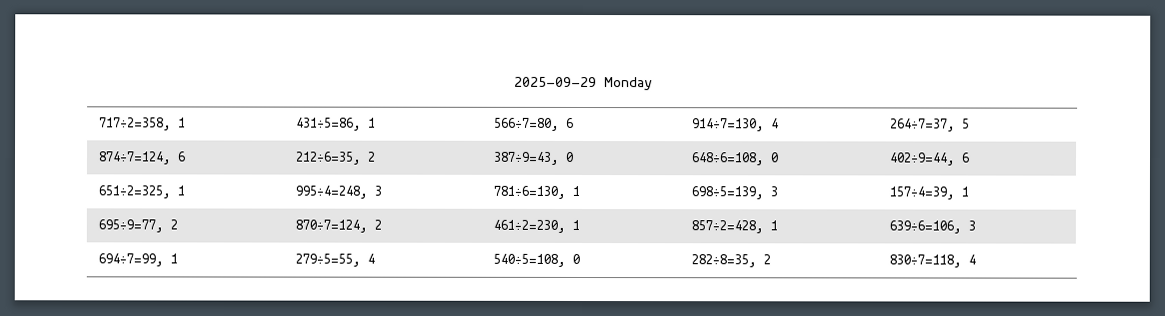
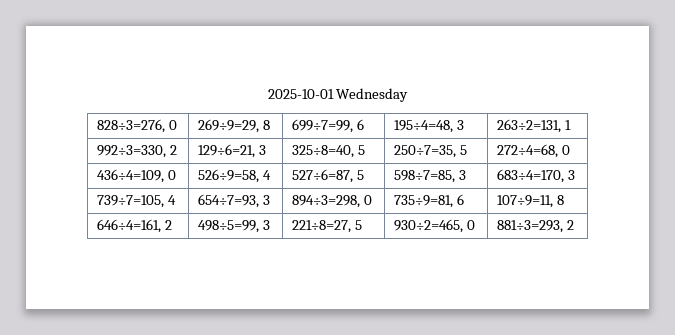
[513,76,653,91] [98,117,186,131] [295,117,376,131] [493,117,574,131] [691,118,779,132] [889,118,970,132] [97,151,186,165] [294,151,376,165] [492,151,574,165] [690,152,779,166] [888,152,970,166] [97,185,185,199] [294,185,382,199] [492,185,580,199] [690,186,778,200] [888,186,969,200] [97,219,178,233] [294,219,382,233] [492,219,580,233] [690,220,778,234] [888,220,976,234] [97,253,178,267] [294,253,375,267] [492,253,580,267] [690,254,771,268] [888,254,976,268] 2025-09-29 Monday // 717÷2=358, 1 | 431÷5=86, 1 | 566÷7=80, 6 | 914÷7=130, 4 | 264÷7=37, 5 // 874÷7=124, 6 | 212÷6=35, 2 | 387÷9=43, 0 | 648÷6=108, 0 | 402÷9=44, 6 // 651÷2=325, 1 | 995÷4=248, 3 | 781÷6=130, 1 | 698÷5=139, 3 | 157÷4=39, 1 // 695÷9=77, 2 | 870÷7=124, 2 | 461÷2=230, 1 | 857÷2=428, 1 | 639÷6=106, 3 // 694÷7=99, 1 | 279÷5=55, 4 | 540÷5=108, 0 | 282÷8=35, 2 | 830÷7=118, 4 -> [267,88,409,102] [96,119,177,133] [197,119,270,133] [291,119,364,133] [393,120,464,133] [496,119,571,133] [96,145,177,158] [197,144,266,158] [291,145,365,158] [393,145,467,158] [496,144,570,158] [96,169,176,183] [197,169,271,183] [291,169,364,183] [393,170,466,183] [496,169,575,183] [96,195,176,208] [197,194,270,208] [291,195,372,208] [393,194,464,208] [496,195,564,208] [96,219,172,233] [197,220,270,233] [291,220,362,233] [393,219,475,233] [496,220,574,233] 2025-10-01 Wednesday // 828÷3=276, 0 | 269÷9=29, 8 | 699÷7=99, 6 | 195÷4=48, 3 | 263÷2=131, 1 // 992÷3=330, 2 | 129÷6=21, 3 | 325÷8=40, 5 | 250÷7=35, 5 | 272÷4=68, 0 // 436÷4=109, 0 | 526÷9=58, 4 | 527÷6=87, 5 | 598÷7=85, 3 | 683÷4=170, 3 // 739÷7=105, 4 | 654÷7=93, 3 | 894÷3=298, 0 | 735÷9=81, 6 | 107÷9=11, 8 // 646÷4=161, 2 | 498÷5=99, 3 | 221÷8=27, 5 | 930÷2=465, 0 | 881÷3=293, 2

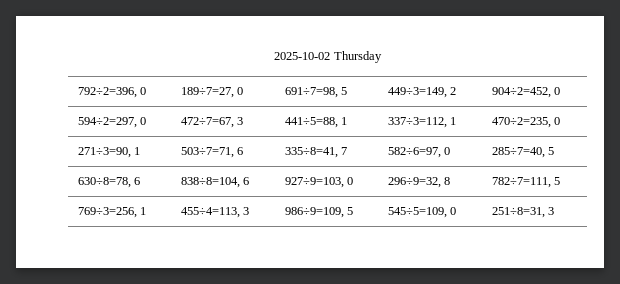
[267,88,409,102] [96,119,177,133] [197,119,270,133] [291,119,364,133] [393,120,464,133] [496,119,571,133] [96,145,177,158] [197,144,266,158] [291,145,365,158] [393,145,467,158] [496,144,570,158] [96,169,176,183] [197,169,271,183] [291,169,364,183] [393,170,466,183] [496,169,575,183] [96,195,176,208] [197,194,270,208] [291,195,372,208] [393,194,464,208] [496,195,564,208] [96,219,172,233] [197,220,270,233] [291,220,362,233] [393,219,475,233] [496,220,574,233] 2025-10-01 Wednesday // 828÷3=276, 0 | 269÷9=29, 8 | 699÷7=99, 6 | 195÷4=48, 3 | 263÷2=131, 1 // 992÷3=330, 2 | 129÷6=21, 3 | 325÷8=40, 5 | 250÷7=35, 5 | 272÷4=68, 0 // 436÷4=109, 0 | 526÷9=58, 4 | 527÷6=87, 5 | 598÷7=85, 3 | 683÷4=170, 3 // 739÷7=105, 4 | 654÷7=93, 3 | 894÷3=298, 0 | 735÷9=81, 6 | 107÷9=11, 8 // 646÷4=161, 2 | 498÷5=99, 3 | 221÷8=27, 5 | 930÷2=465, 0 | 881÷3=293, 2 -> [274,51,382,63] [77,87,146,98] [180,87,243,98] [284,87,347,98] [387,87,456,98] [491,87,560,98] [77,117,146,128] [180,117,243,128] [284,117,347,128] [387,117,456,128] [491,117,560,128] [77,147,140,158] [180,147,243,158] [284,147,347,158] [387,147,450,158] [491,147,554,158] [77,177,140,188] [180,177,249,188] [284,177,353,188] [387,177,450,188] [491,177,560,188] [77,207,146,218] [180,207,249,218] [284,207,353,218] [387,207,456,218] [491,207,554,218] 2025-10-02 Thursday // 792÷2=396, 0 | 189÷7=27, 0 | 691÷7=98, 5 | 449÷3=149, 2 | 904÷2=452, 0 // 594÷2=297, 0 | 472÷7=67, 3 | 441÷5=88, 1 | 337÷3=112, 1 | 470÷2=235, 0 // 271÷3=90, 1 | 503÷7=71, 6 | 335÷8=41, 7 | 582÷6=97, 0 | 285÷7=40, 5 // 630÷8=78, 6 | 838÷8=104, 6 | 927÷9=103, 0 | 296÷9=32, 8 | 782÷7=111, 5 // 769÷3=256, 1 | 455÷4=113, 3 | 986÷9=109, 5 | 545÷5=109, 0 | 251÷8=31, 3

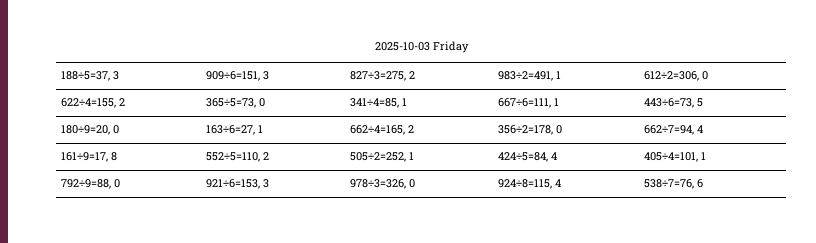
[274,51,382,63] [77,87,146,98] [180,87,243,98] [284,87,347,98] [387,87,456,98] [491,87,560,98] [77,117,146,128] [180,117,243,128] [284,117,347,128] [387,117,456,128] [491,117,560,128] [77,147,140,158] [180,147,243,158] [284,147,347,158] [387,147,450,158] [491,147,554,158] [77,177,140,188] [180,177,249,188] [284,177,353,188] [387,177,450,188] [491,177,560,188] [77,207,146,218] [180,207,249,218] [284,207,353,218] [387,207,456,218] [491,207,554,218] 2025-10-02 Thursday // 792÷2=396, 0 | 189÷7=27, 0 | 691÷7=98, 5 | 449÷3=149, 2 | 904÷2=452, 0 // 594÷2=297, 0 | 472÷7=67, 3 | 441÷5=88, 1 | 337÷3=112, 1 | 470÷2=235, 0 // 271÷3=90, 1 | 503÷7=71, 6 | 335÷8=41, 7 | 582÷6=97, 0 | 285÷7=40, 5 // 630÷8=78, 6 | 838÷8=104, 6 | 927÷9=103, 0 | 296÷9=32, 8 | 782÷7=111, 5 // 769÷3=256, 1 | 455÷4=113, 3 | 986÷9=109, 5 | 545÷5=109, 0 | 251÷8=31, 3 -> [374,41,469,53] [61,71,120,81] [206,71,270,81] [350,71,416,81] [498,71,562,81] [644,71,709,81] [61,98,126,108] [206,98,266,108] [350,98,408,108] [498,98,560,108] [644,98,704,108] [61,125,120,135] [206,125,264,135] [350,125,415,135] [498,125,563,135] [644,125,704,135] [61,152,118,162] [206,152,270,162] [350,152,415,162] [498,152,558,162] [644,152,707,162] [61,179,121,189] [206,179,270,189] [350,179,416,189] [498,179,562,189] [644,179,704,189] 2025-10-03 Friday // 188÷5=37, 3 | 909÷6=151, 3 | 827÷3=275, 2 | 983÷2=491, 1 | 612÷2=306, 0 // 622÷4=155, 2 | 365÷5=73, 0 | 341÷4=85, 1 | 667÷6=111, 1 | 443÷6=73, 5 // 180÷9=20, 0 | 163÷6=27, 1 | 662÷4=165, 2 | 356÷2=178, 0 | 662÷7=94, 4 // 161÷9=17, 8 | 552÷5=110, 2 | 505÷2=252, 1 | 424÷5=84, 4 | 405÷4=101, 1 // 792÷9=88, 0 | 921÷6=153, 3 | 978÷3=326, 0 | 924÷8=115, 4 | 538÷7=76, 6

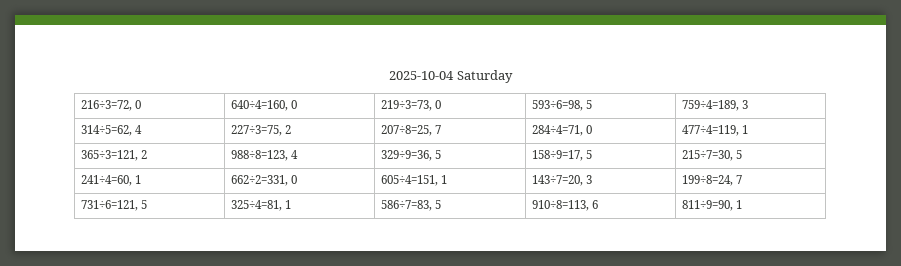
[374,41,469,53] [61,71,120,81] [206,71,270,81] [350,71,416,81] [498,71,562,81] [644,71,709,81] [61,98,126,108] [206,98,266,108] [350,98,408,108] [498,98,560,108] [644,98,704,108] [61,125,120,135] [206,125,264,135] [350,125,415,135] [498,125,563,135] [644,125,704,135] [61,152,118,162] [206,152,270,162] [350,152,415,162] [498,152,558,162] [644,152,707,162] [61,179,121,189] [206,179,270,189] [350,179,416,189] [498,179,562,189] [644,179,704,189] 2025-10-03 Friday // 188÷5=37, 3 | 909÷6=151, 3 | 827÷3=275, 2 | 983÷2=491, 1 | 612÷2=306, 0 // 622÷4=155, 2 | 365÷5=73, 0 | 341÷4=85, 1 | 667÷6=111, 1 | 443÷6=73, 5 // 180÷9=20, 0 | 163÷6=27, 1 | 662÷4=165, 2 | 356÷2=178, 0 | 662÷7=94, 4 // 161÷9=17, 8 | 552÷5=110, 2 | 505÷2=252, 1 | 424÷5=84, 4 | 405÷4=101, 1 // 792÷9=88, 0 | 921÷6=153, 3 | 978÷3=326, 0 | 924÷8=115, 4 | 538÷7=76, 6 -> [389,70,513,83] [80,100,141,111] [230,100,297,111] [380,100,441,111] [531,100,592,111] [681,100,748,111] [80,125,142,136] [230,125,291,136] [380,125,441,136] [531,125,592,136] [681,125,748,136] [80,150,147,161] [230,150,298,161] [380,150,441,161] [531,150,592,161] [681,150,742,161] [80,175,141,186] [230,175,297,186] [380,175,447,186] [531,175,592,186] [681,175,742,186] [80,200,147,211] [230,200,291,211] [380,200,441,211] [531,200,598,211] [681,200,742,211] 2025-10-04 Saturday // 216÷3=72, 0 | 640÷4=160, 0 | 219÷3=73, 0 | 593÷6=98, 5 | 759÷4=189, 3 // 314÷5=62, 4 | 227÷3=75, 2 | 207÷8=25, 7 | 284÷4=71, 0 | 477÷4=119, 1 // 365÷3=121, 2 | 988÷8=123, 4 | 329÷9=36, 5 | 158÷9=17, 5 | 215÷7=30, 5 // 241÷4=60, 1 | 662÷2=331, 0 | 605÷4=151, 1 | 143÷7=20, 3 | 199÷8=24, 7 // 731÷6=121, 5 | 325÷4=81, 1 | 586÷7=83, 5 | 910÷8=113, 6 | 811÷9=90, 1

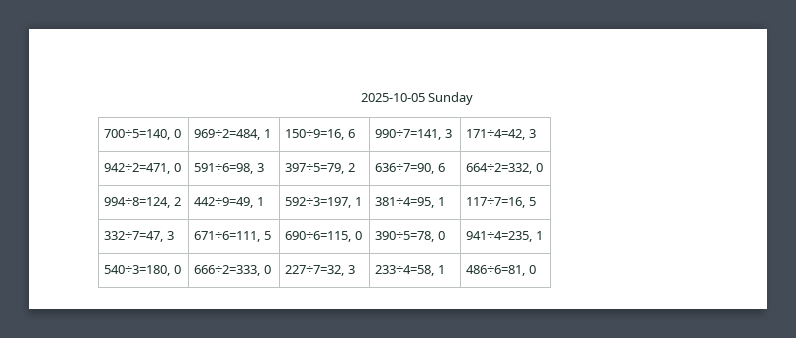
[389,70,513,83] [80,100,141,111] [230,100,297,111] [380,100,441,111] [531,100,592,111] [681,100,748,111] [80,125,142,136] [230,125,291,136] [380,125,441,136] [531,125,592,136] [681,125,739,136] 2025-10-04 Saturday // 216÷3=72, 0 | 640÷4=160, 0 | 219÷3=73, 0 | 593÷6=98, 5 | 759÷4=189, 3 // 314÷5=62, 4 | 227÷3=75, 2 | 207÷8=25, 7 | 284÷4=71, 0 | 477÷4=119, -> [360,92,474,105] [103,129,181,140] [193,129,271,140] [284,129,355,140] [374,129,452,140] [465,129,536,140] [103,163,181,174] [193,163,264,174] [284,163,355,174] [374,163,445,174] [465,163,543,174] [103,197,181,208] [193,197,264,208] [284,197,362,208] [374,197,445,208] [465,197,536,208] [103,231,174,242] [193,231,271,242] [284,231,362,242] [374,231,445,242] [465,231,532,242] 2025-10-05 Sunday // 700÷5=140, 0 | 969÷2=484, 1 | 150÷9=16, 6 | 990÷7=141, 3 | 171÷4=42, 3 // 942÷2=471, 0 | 591÷6=98, 3 | 397÷5=79, 2 | 636÷7=90, 6 | 664÷2=332, 0 // 994÷8=124, 2 | 442÷9=49, 1 | 592÷3=197, 1 | 381÷4=95, 1 | 117÷7=16, 5 // 332÷7=47, 3 | 671÷6=111, 5 | 690÷6=115, 0 | 390÷5=78, 0 | 941÷4=235,
[80,150,147,161] [230,150,298,161] [380,150,441,161] [531,150,592,161] [681,150,742,161] [80,175,141,186] [230,175,297,186] [380,175,447,186] [531,175,592,186] [681,175,742,186] [80,200,147,211] [230,200,291,211] [380,200,441,211] [531,200,598,211] [681,200,742,211] 365÷3=121, 2 | 988÷8=123, 4 | 329÷9=36, 5 | 158÷9=17, 5 | 215÷7=30, 5 // 241÷4=60, 1 | 662÷2=331, 0 | 605÷4=151, 1 | 143÷7=20, 3 | 199÷8=24, 7 // 731÷6=121, 5 | 325÷4=81, 1 | 586÷7=83, 5 | 910÷8=113, 6 | 811÷9=90, 1 -> [103,265,181,276] [193,265,271,276] [284,265,355,276] [374,265,445,276] [465,265,536,276] 540÷3=180, 0 | 666÷2=333, 0 | 227÷7=32, 3 | 233÷4=58, 1 | 486÷6=81, 0

